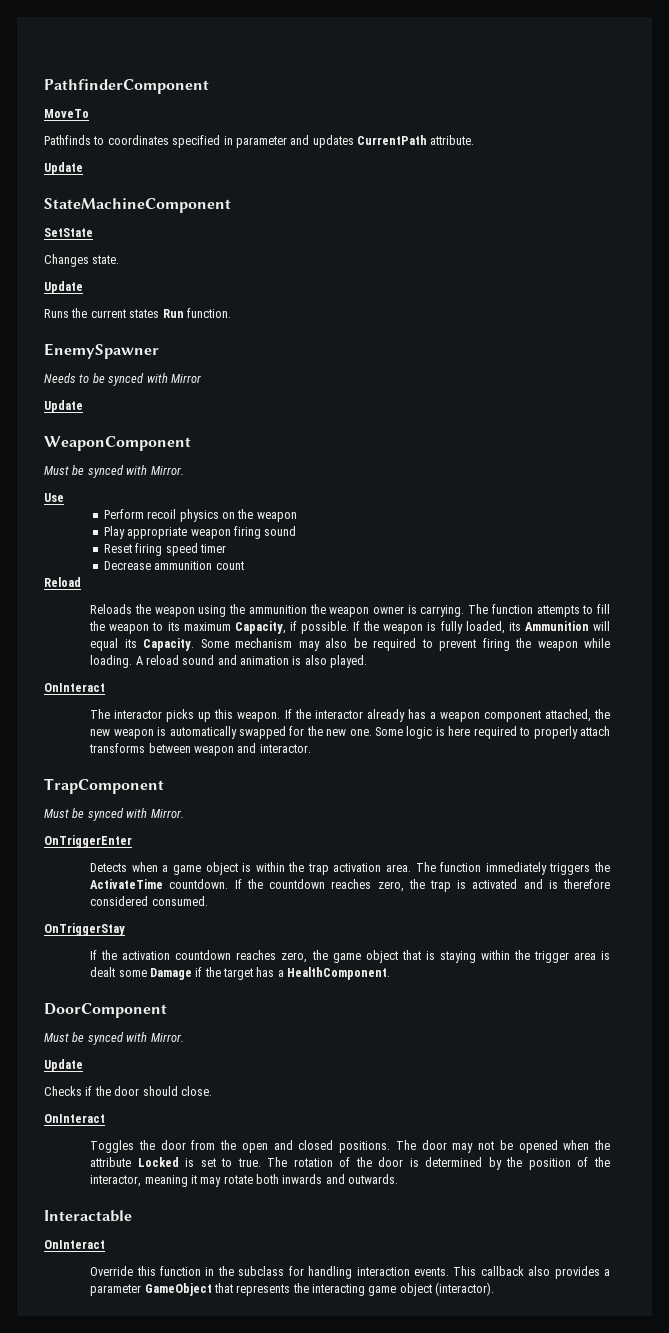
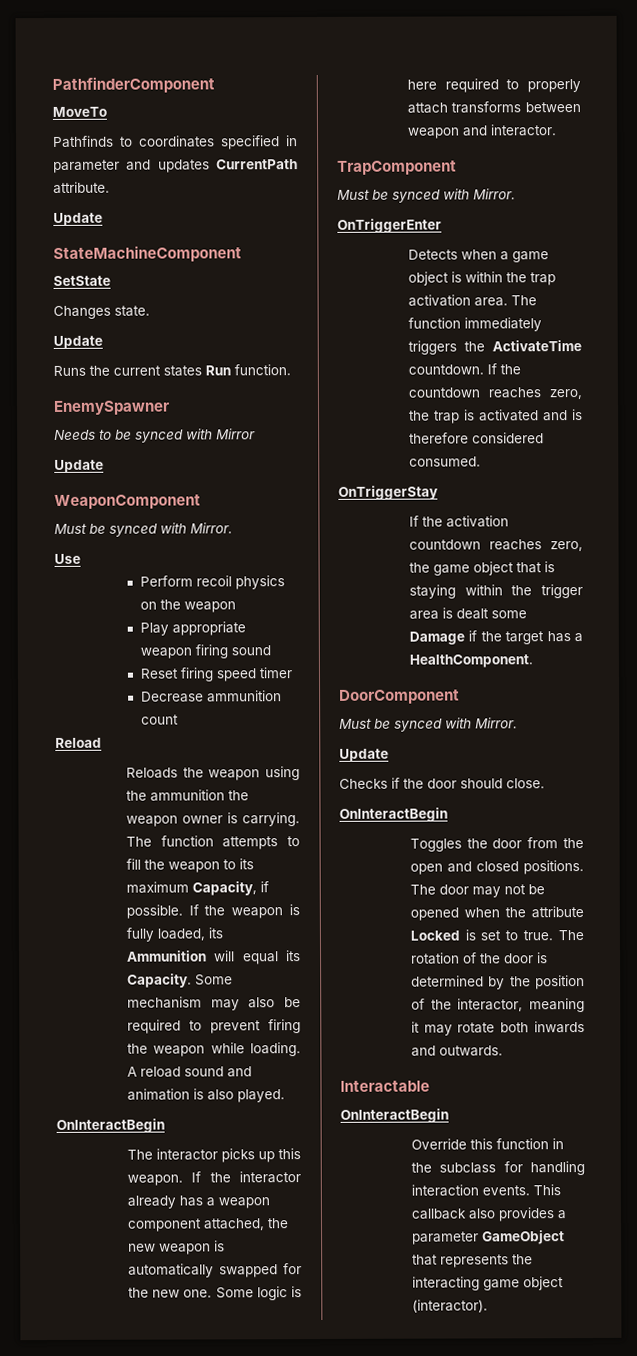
[44,683,105,692] OnInteract -> [56,1118,165,1133] OnInteractBegin
[44,1114,105,1123] OnInteract -> [339,807,448,822] OnInteractBegin
[44,1240,105,1249] OnInteract -> [340,1108,449,1123] OnInteractBegin

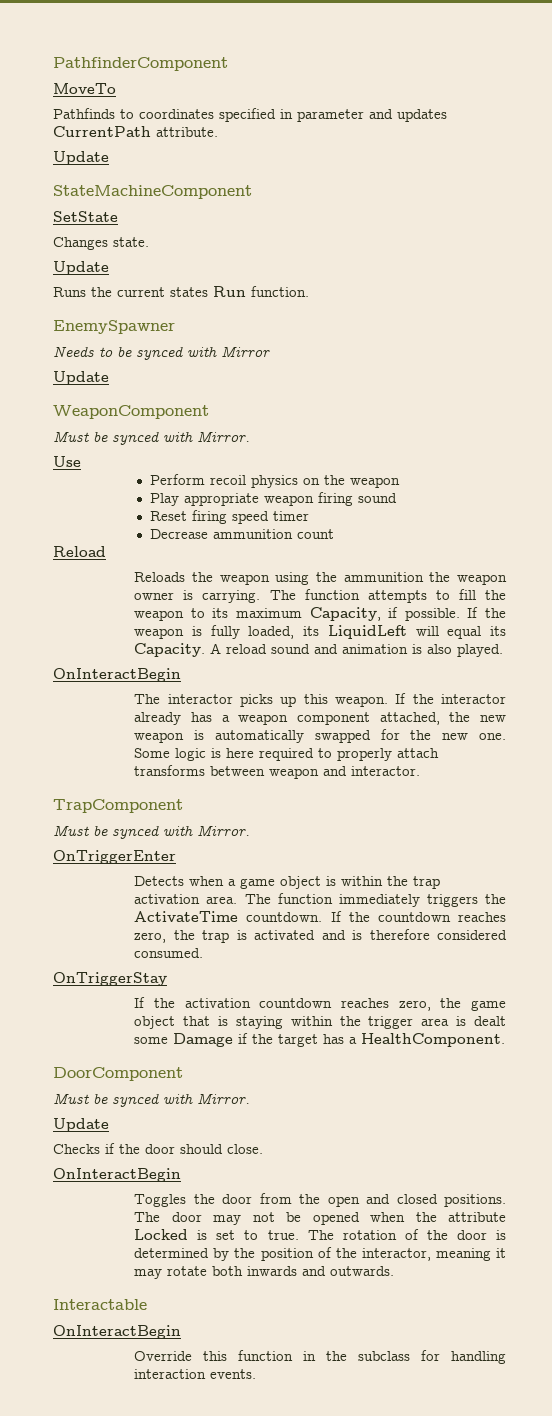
[125,950,207,962] Ammunition -> [327,625,407,639] LiquidLeft
[194,974,233,986] [126,996,301,1011] [126,1019,301,1034] [126,1042,301,1057] Some mechanism may also be required to prevent firing the weapon while loading. -> (206, 650) none
[532,1184,561,1196] [410,1207,566,1222] [411,1230,565,1245] [411,1254,533,1268] [411,1276,564,1291] [411,1299,488,1313] This callback also provides a parameter GameObject that represents the interacting game object (interactor). -> (257, 1374) none

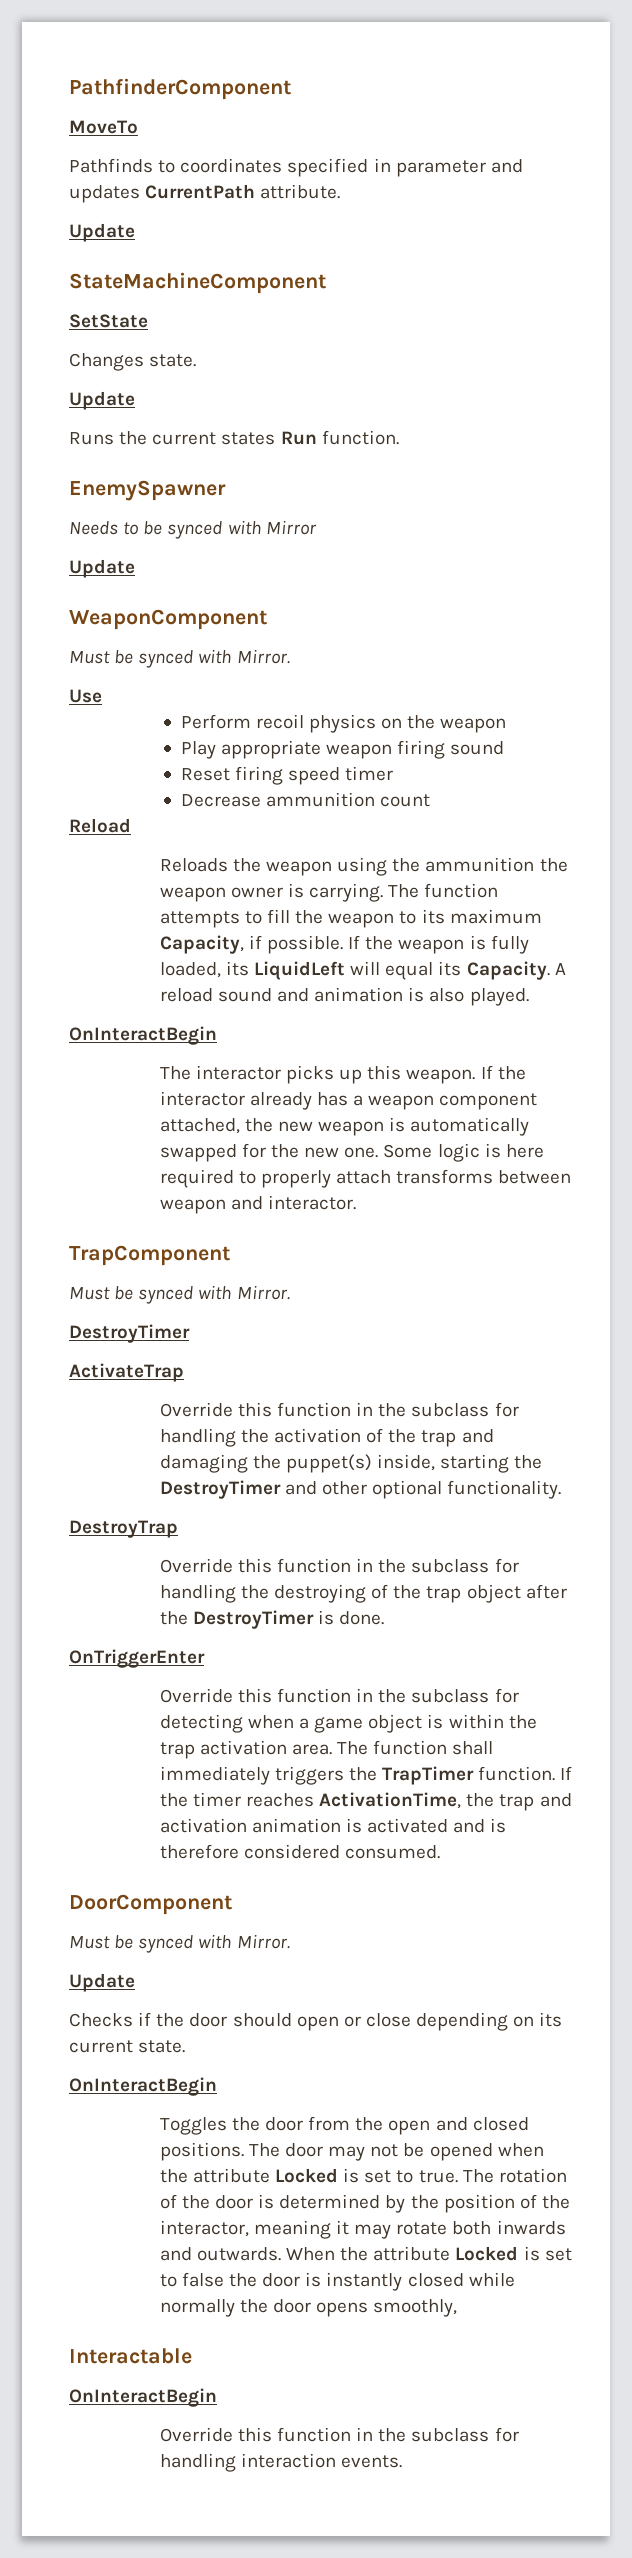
[53,850,176,864] [134,876,185,886] OnTriggerEnter // Detects -> [69,1324,190,1343] [69,1363,184,1382] [159,1402,519,1417] [159,1428,494,1447] [159,1454,543,1473] [159,1480,562,1499] [69,1520,178,1538] [159,1558,519,1573] [159,1584,567,1603] [159,1610,385,1629] [69,1649,205,1668] [159,1688,519,1703] [159,1714,243,1733] DestroyTimer // ActivateTrap // Override this function in the subclass for handling the activation of the trap and damaging the puppet(s) inside, starting the DestroyTimer and other optional functionality. // DestroyTrap // Override this function in the subclass for handling the destroying of the trap object after the DestroyTimer is done. // OnTriggerEnter // Override this function in the subclass for detecting
(333, 898) none -> [452,1741,494,1755] shall
[134,911,506,922] [134,930,230,943] ActivateTime countdown. If the countdown reaches zero, the trap -> [382,1766,573,1785] [159,1792,572,1811] [159,1818,341,1833] TrapTimer function. If the timer reaches ActivationTime, the trap and activation animation
[53,972,167,986] [134,997,506,1011] [134,1016,506,1029] [134,1033,506,1047] // OnTriggerStay // If the activation countdown reaches zero, the game object that is staying within the trigger area is dealt some Damage if the target has a HealthComponent. -> (441, 1852) none
[227,1144,263,1154] close. -> [296,2012,563,2031] [69,2040,186,2053] open or close depending on its current state.
(395, 1271) none -> [286,2246,572,2261] [159,2272,515,2291] [159,2299,458,2317] When the attribute Locked is set to false the door is instantly closed while normally the door opens smoothly,

